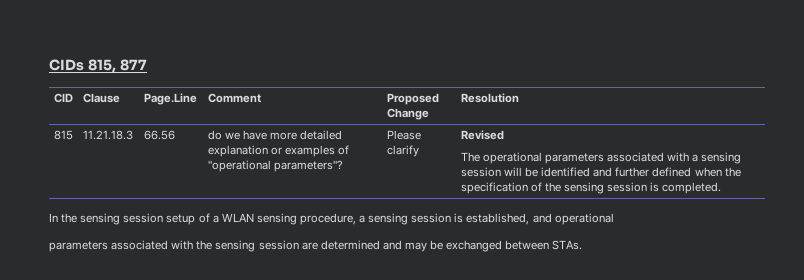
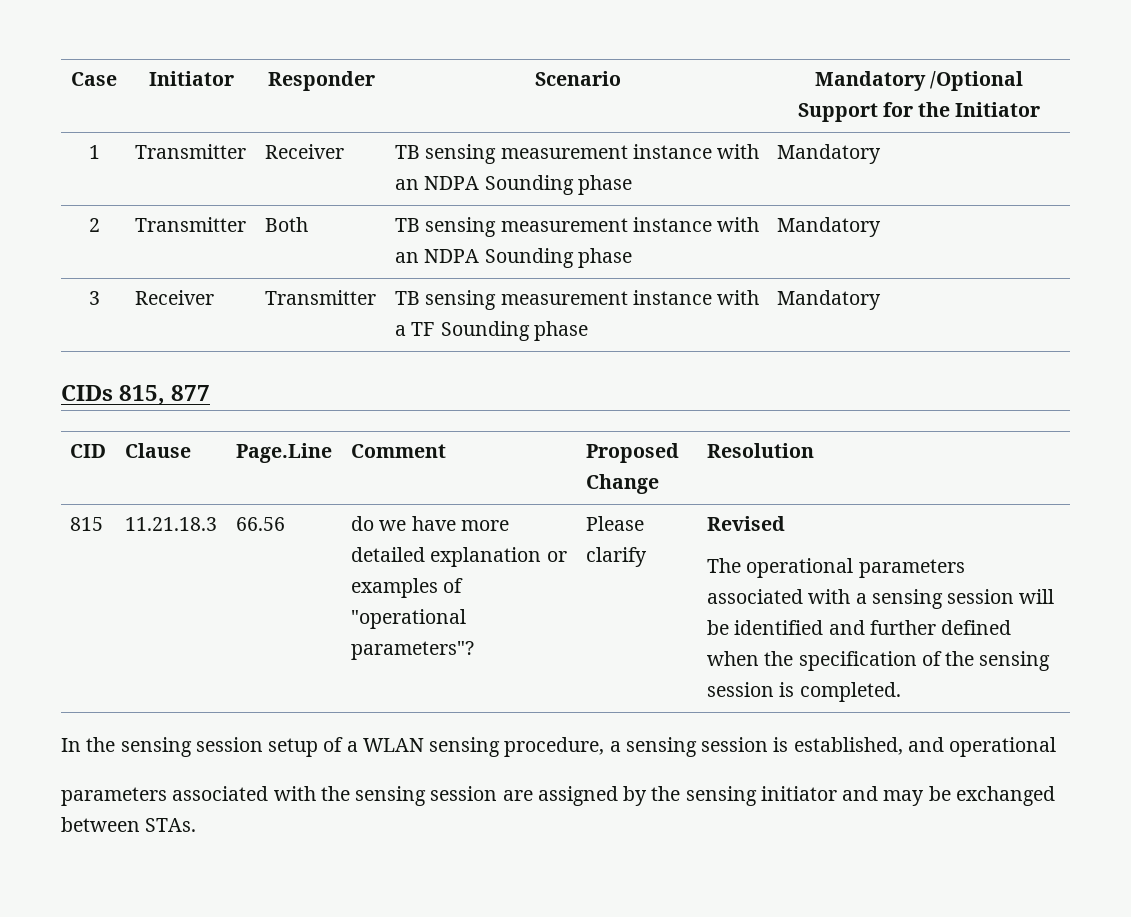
(49, 65) none -> [71,72,117,86] [149,71,234,86] [268,71,375,91] [534,71,621,86] [814,71,1024,91] [797,102,1041,122] [88,145,100,159] [135,144,247,159] [265,144,345,159] [395,144,760,164] [395,175,632,195] [777,144,882,164] [88,218,100,232] [135,217,247,232] [265,217,309,232] [395,217,760,237] [395,248,632,268] [777,217,882,237] [88,291,100,305] [135,290,215,305] [265,290,377,305] [395,290,760,310] [395,321,588,341] [777,290,882,310] Case | Initiator | Responder | Scenario | Mandatory /Optional Support for the Initiator // 1 | Transmitter | Receiver | TB sensing measurement instance with an NDPA Sounding phase | Mandatory // 2 | Transmitter | Both | TB sensing measurement instance with an NDPA Sounding phase | Mandatory // 3 | Receiver | Transmitter | TB sensing measurement instance with a TF Sounding phase | Mandatory //
[320,240,380,250] determined -> [537,786,837,806] assigned by the sensing initiator

